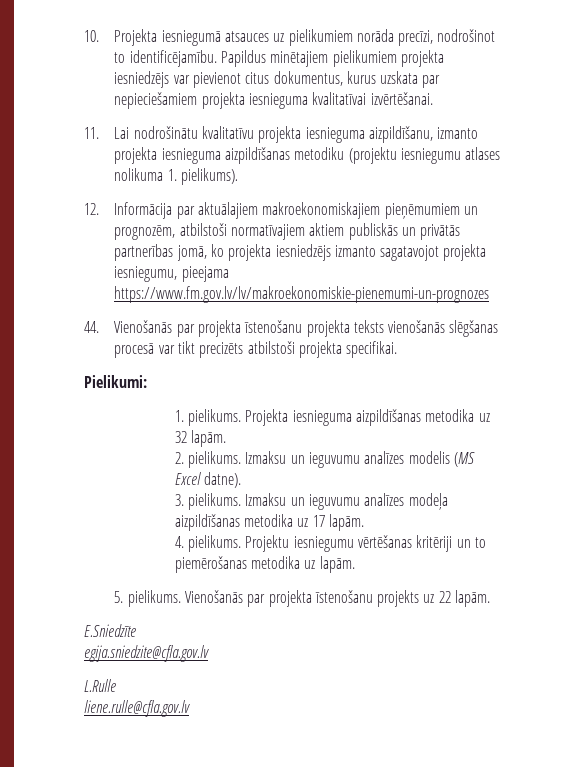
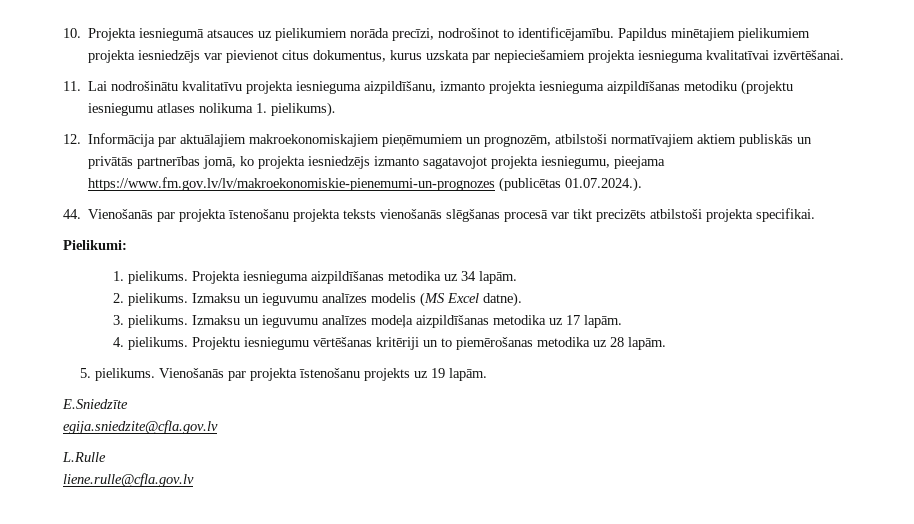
(490, 294) none -> [499,177,643,192] (publicētas 01.07.2024.).
[174,431,187,443] 32 -> [461,271,477,281] 34
(316, 564) none -> [610,337,625,347] 28
[438,591,451,603] 22 -> [430,368,445,378] 19

